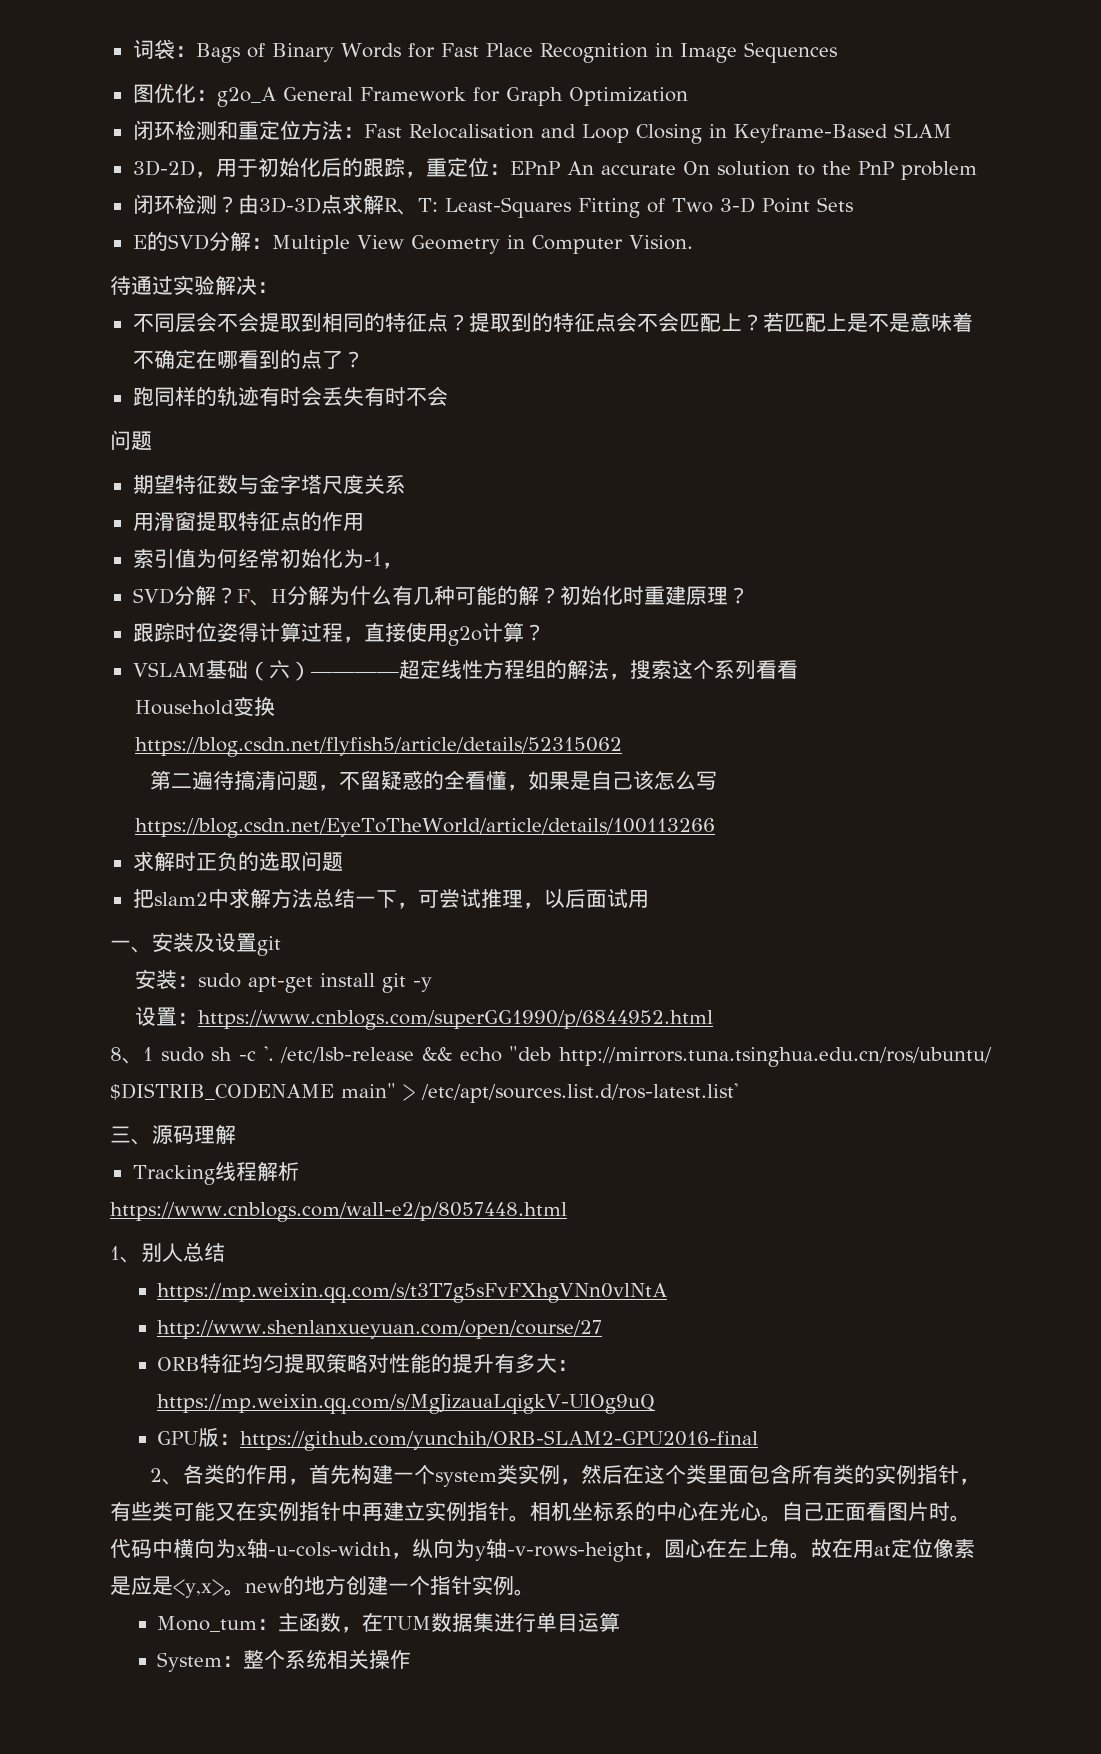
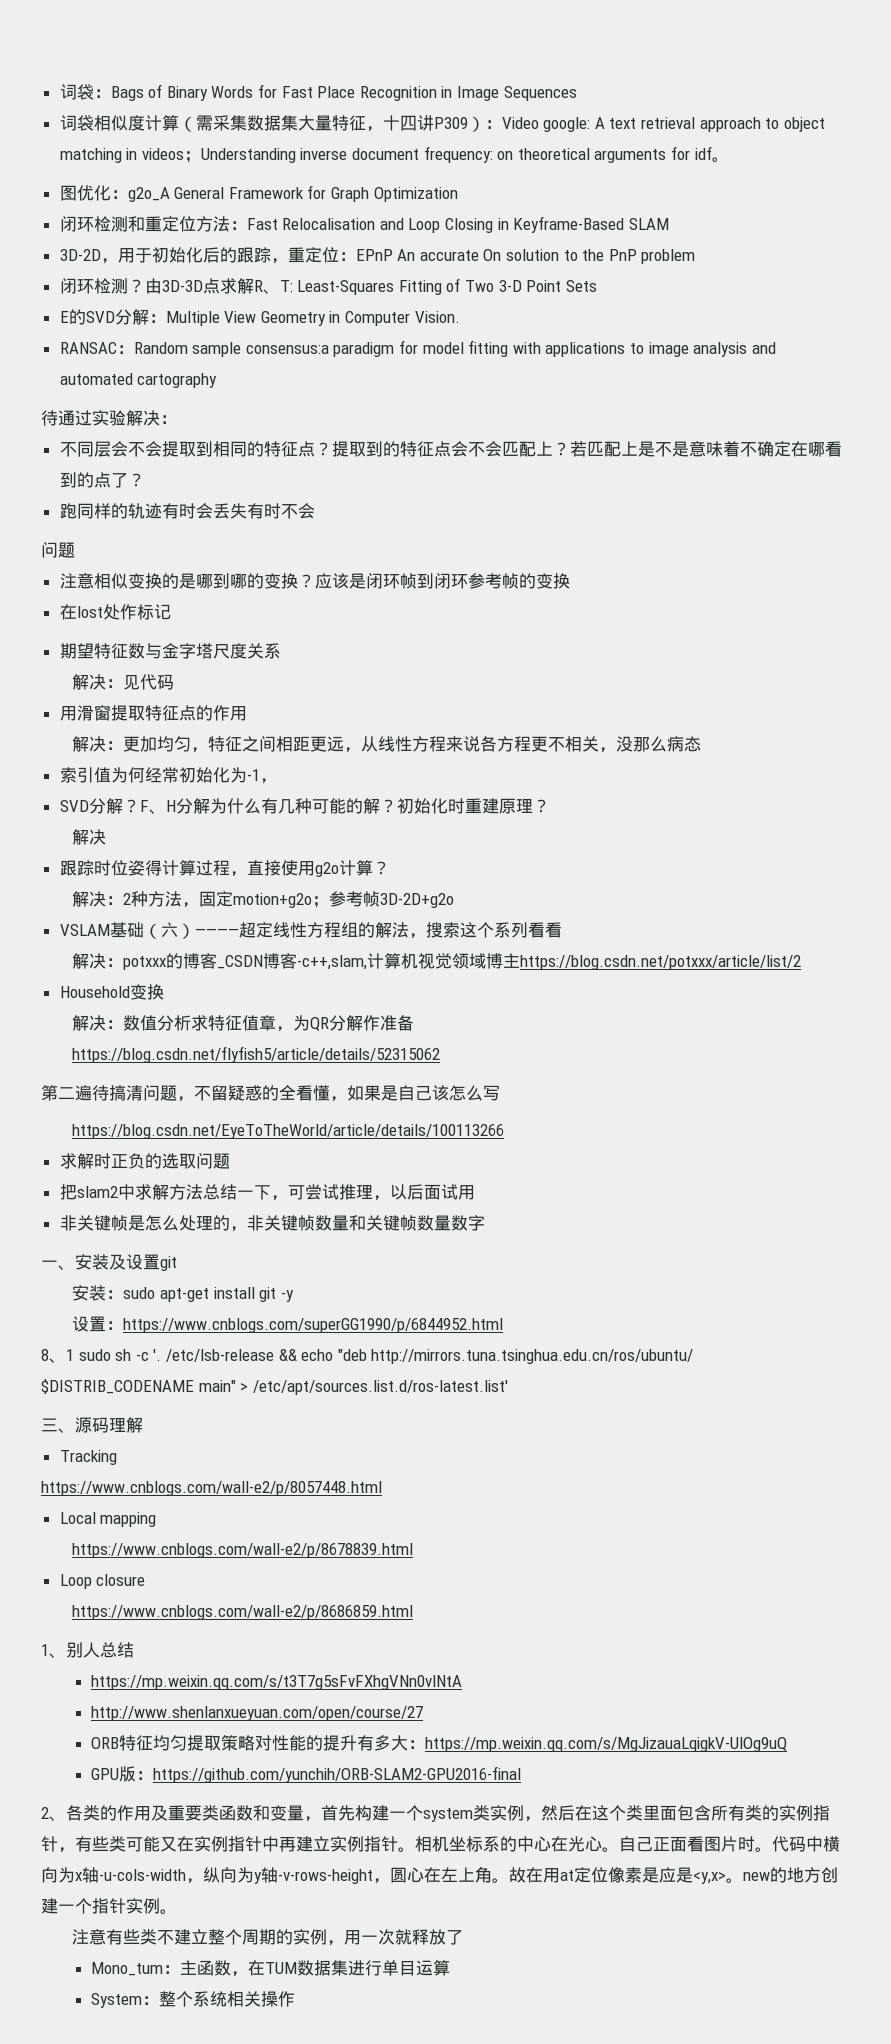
(837, 52) none -> [59,115,825,132] [59,146,729,163] // 词袋相似度计算（需采集数据集大量特征，十四讲P309）：Video google: A text retrieval approach to object matching in videos；Understanding inverse document frequency: on theoretical arguments for idf。
(693, 242) none -> [59,340,776,357] [59,373,218,388] // RANSAC：Random sample consensus:a paradigm for model fitting with applications to image analysis and automated cartography
(152, 441) none -> [59,573,570,589] [59,604,171,620] // 注意相似变换的是哪到哪的变换？应该是闭环帧到闭环参考帧的变换 // 在lost处作标记
(406, 484) none -> [72,674,175,690] // 解决：见代码
(364, 522) none -> [72,736,702,753] // 解决：更加均匀，特征之间相距更远，从线性方程来说各方程更不相关，没那么病态
(749, 595) none -> [72,829,107,845] // 解决
(545, 632) none -> [72,891,455,908] // 解决：2种方法，固定motion+g2o；参考帧3D-2D+g2o
[134,696,275,716] Household变换 -> [72,953,802,970] [59,984,164,1000] [72,1015,415,1032] 解决：potxxx的博客_CSDN博客-c++,slam,计算机视觉领域博主https://blog.csdn.net/potxxx/article/list/2 // Household变换 // 解决：数值分析求特征值章，为QR分解作准备
(649, 899) none -> [59,1215,485,1232] // 非关键帧是怎么处理的，非关键帧数量和关键帧数量数字
[214,1161,299,1181] 线程解析 -> (117, 1457) none
(567, 1212) none -> [59,1512,157,1527] [72,1543,414,1558] [59,1574,146,1589] [72,1605,414,1620] // Local mapping // https://www.cnblogs.com/wall-e2/p/8678839.html // Loop closure // https://www.cnblogs.com/wall-e2/p/8686859.html
(288, 1475) none -> [151,1805,304,1821] 及重要类函数和变量
(535, 1592) none -> [72,1929,464,1946] // 注意有些类不建立整个周期的实例，用一次就释放了

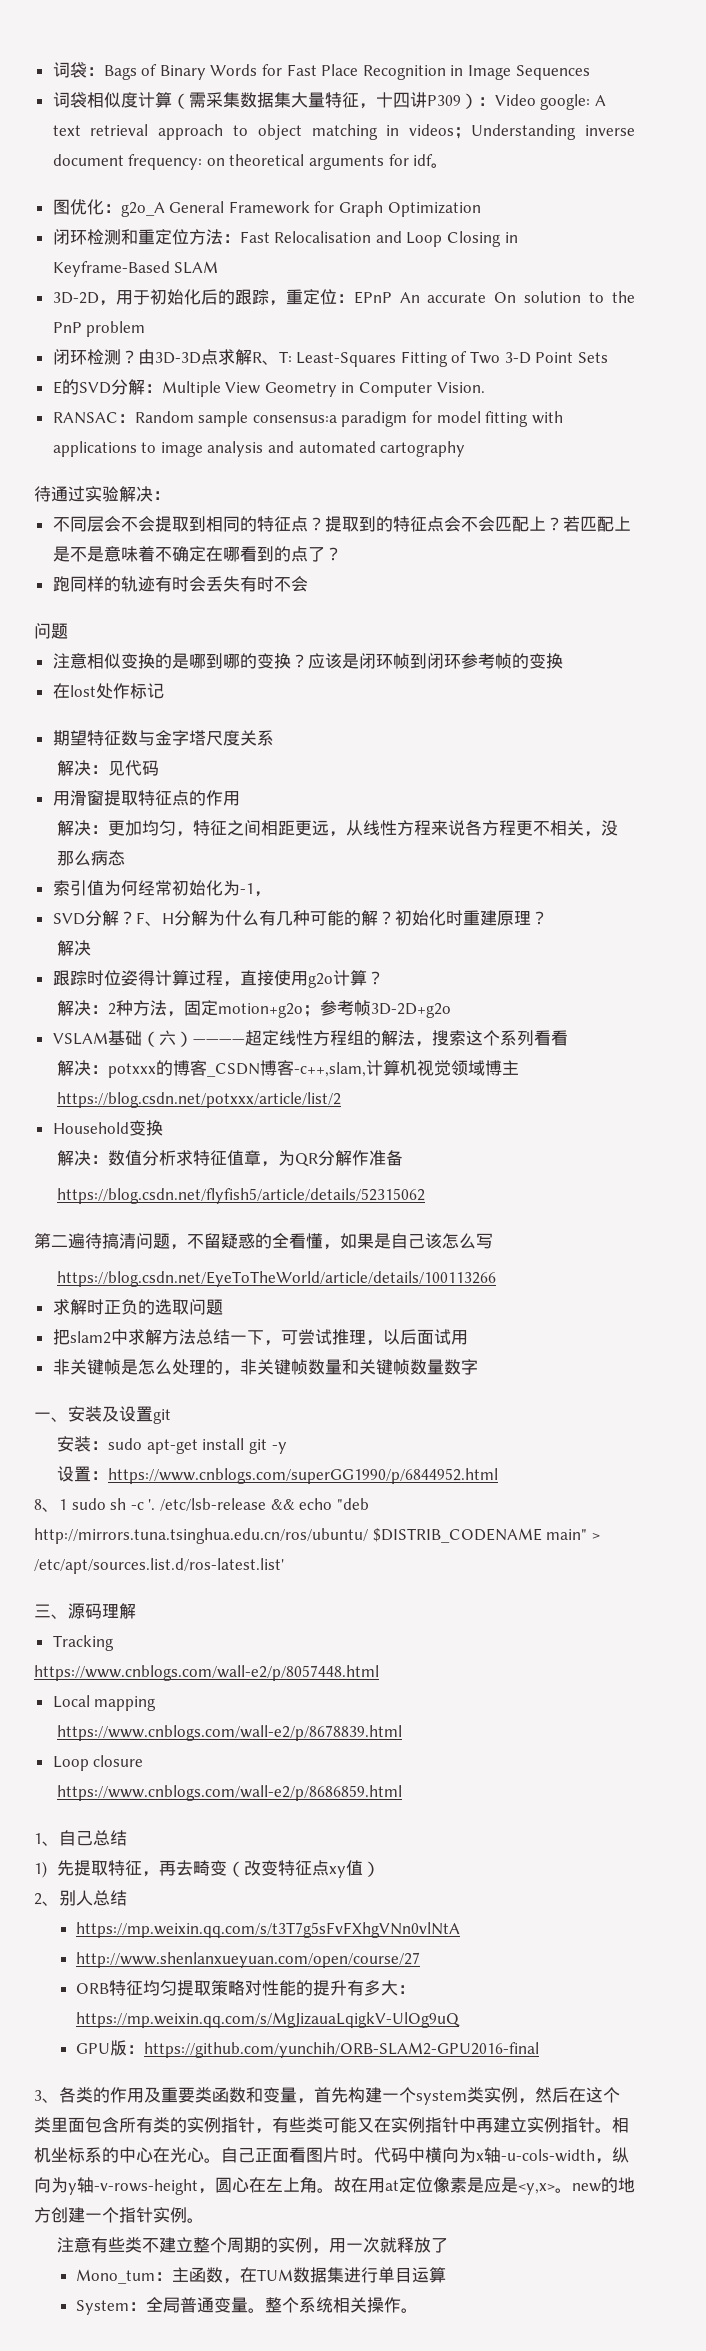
(66, 1655) none -> [59,1830,127,1846] [34,1860,381,1878] [34,1893,59,1906] 自己总结 // 1)先提取特征，再去畸变（改变特征点xy值） // 2、
[41,1807,49,1819] 2 -> [34,2090,42,2101] 3
(160, 2000) none -> [145,2297,265,2313] 全局普通变量。
(296, 1999) none -> [400,2308,418,2313] 。

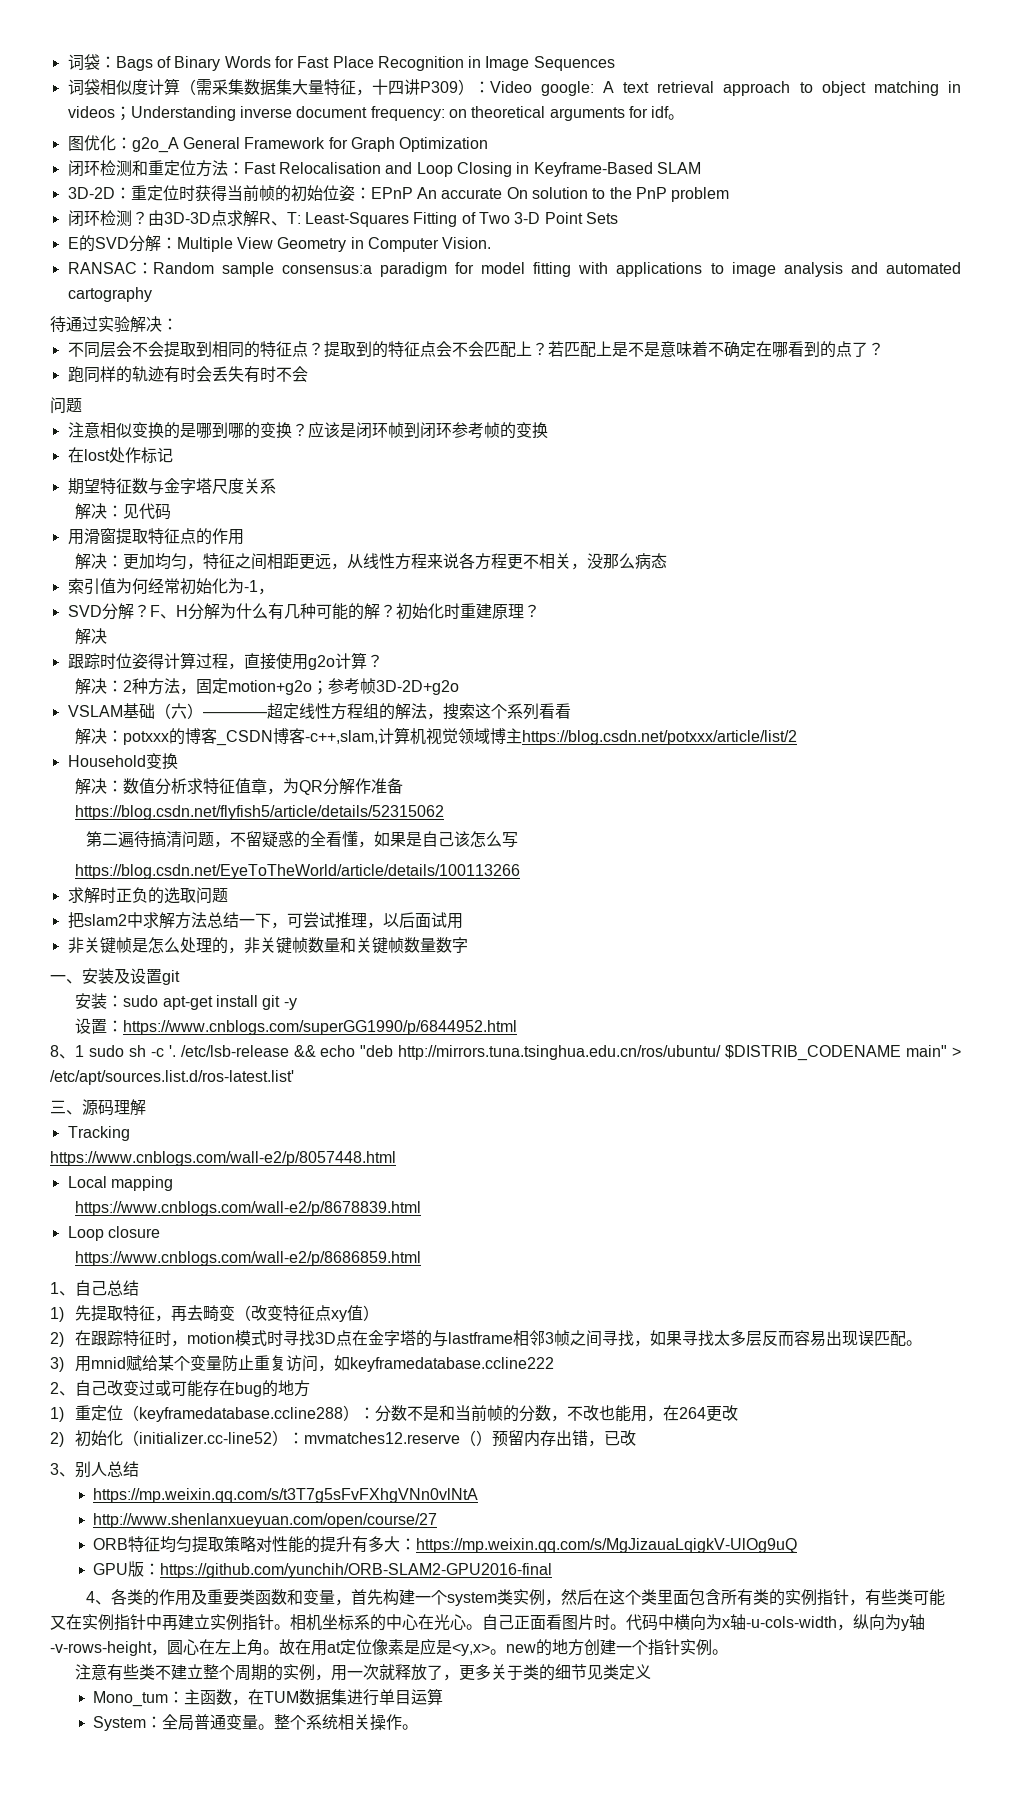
[98,289,337,306] ，用于初始化后的跟踪，重定位 -> [114,185,355,202] ：重定位时获得当前帧的初始位姿
[34,1893,42,1905] 2 -> [50,1330,923,1347] [50,1355,555,1372] [50,1380,310,1397] [50,1405,739,1422] [50,1430,637,1447] [50,1463,59,1475] 2)在跟踪特征时，motion模式时寻找3D点在金字塔的与lastframe相邻3帧之间寻找，如果寻找太多层反而容易出现误匹配。 // 3)用mnid赋给某个变量防止重复访问，如keyframedatabase.ccline222 // 2、自己改变过或可能存在bug的地方 // 1)重定位（keyframedatabase.ccline288）：分数不是和当前帧的分数，不改也能用，在264更改 // 2)初始化（initializer.cc-line52）：mvmatches12.reserve（）预留内存出错，已改 // 3
[34,2090,42,2101] 3 -> [86,1591,96,1603] 4
(449, 2245) none -> [443,1664,652,1681] ，更多关于类的细节见类定义

